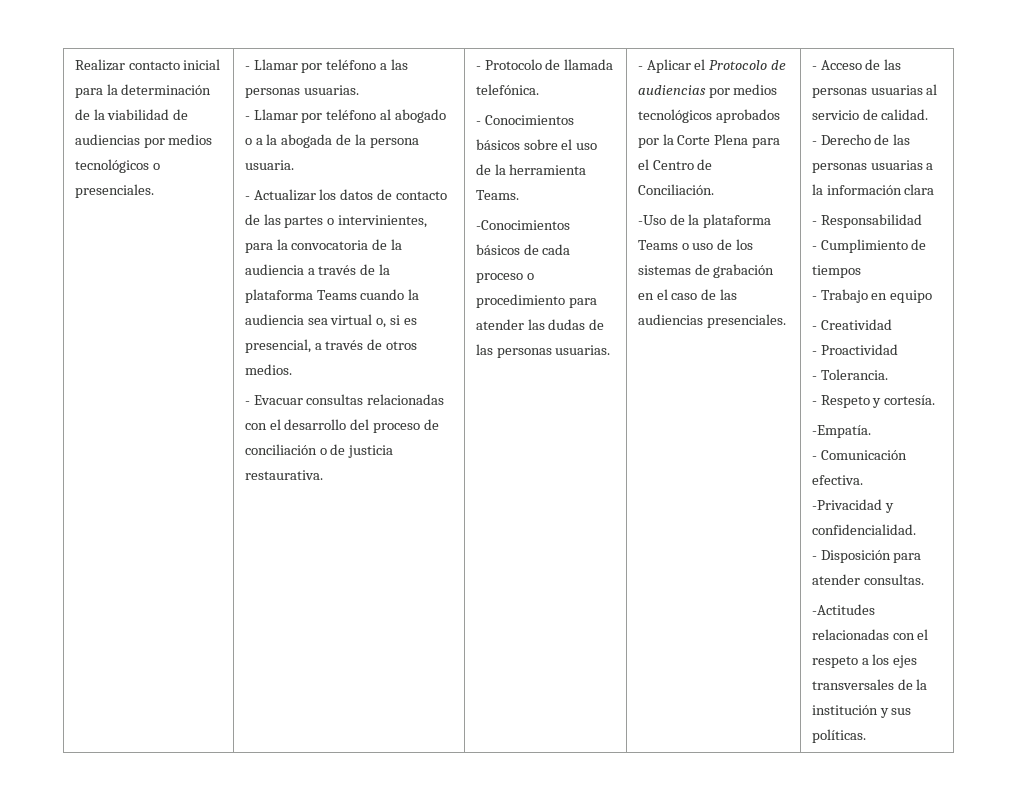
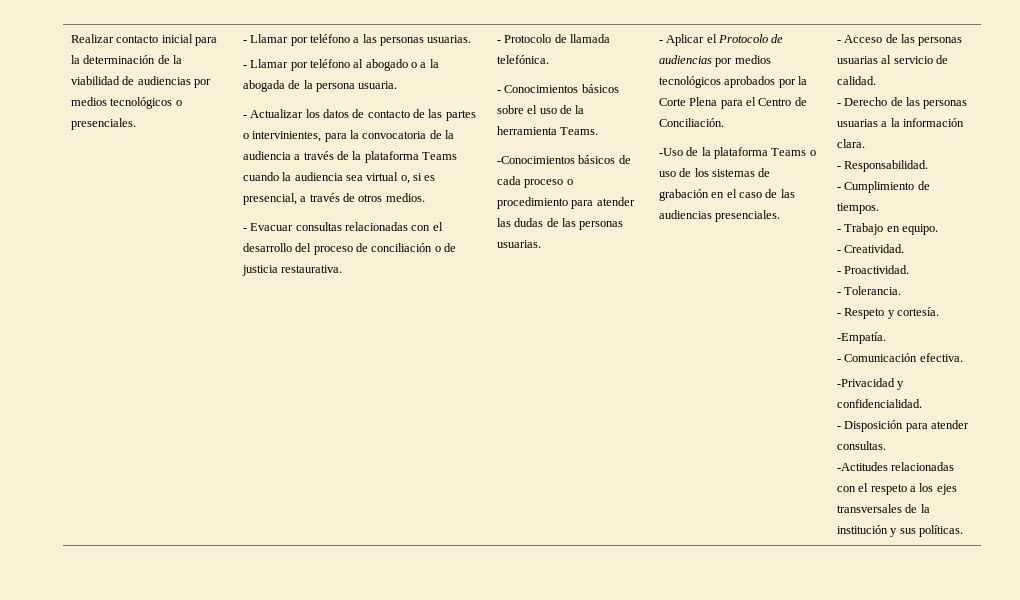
[904,184,935,195] [811,214,922,228] clara // - Responsabilidad -> [836,139,865,148] [836,160,929,172] clara. // - Responsabilidad.
[811,265,861,278] tiempos -> [836,203,879,214] tiempos.
[890,290,933,303] [811,319,892,330] [811,344,898,355] equipo // - Creatividad // - Proactividad -> [901,224,938,235] [836,244,905,253] [836,265,910,274] equipo. // - Creatividad. // - Proactividad.

